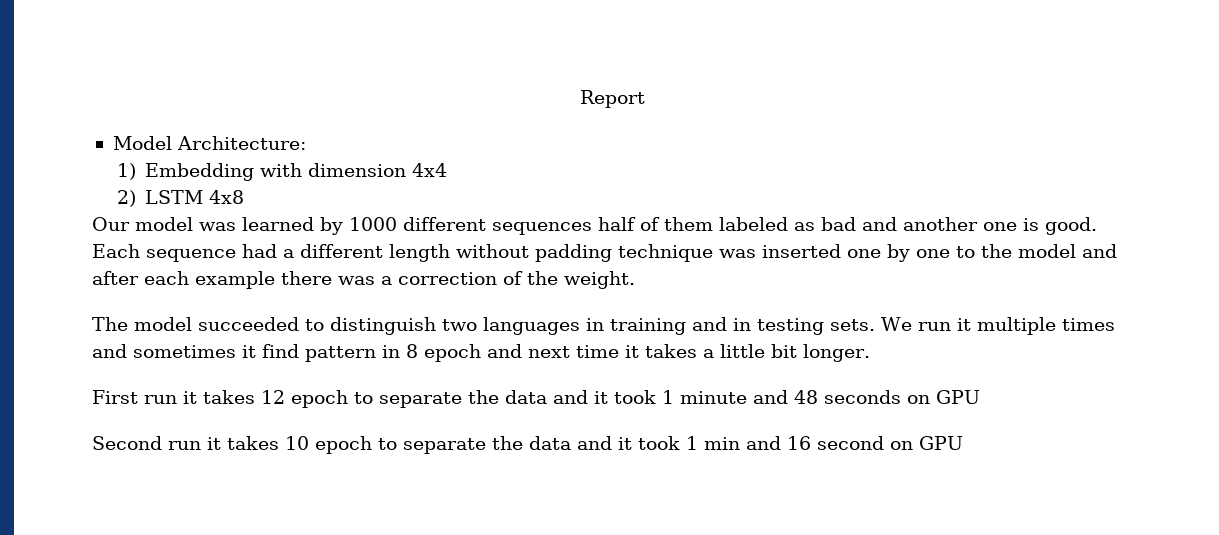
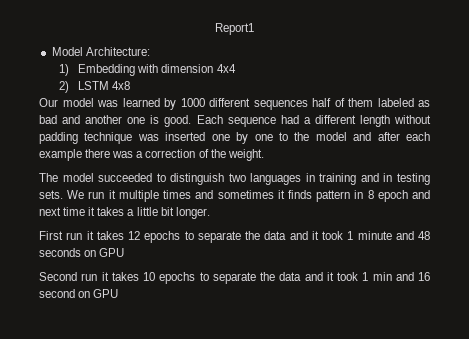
[579,90,645,108] Report -> [215,23,254,35] Report1
[262,344,299,358] find -> [287,190,312,199] finds
[291,390,348,408] epoch -> [144,231,181,243] epochs
[315,436,372,454] epoch -> [159,272,196,284] epochs

